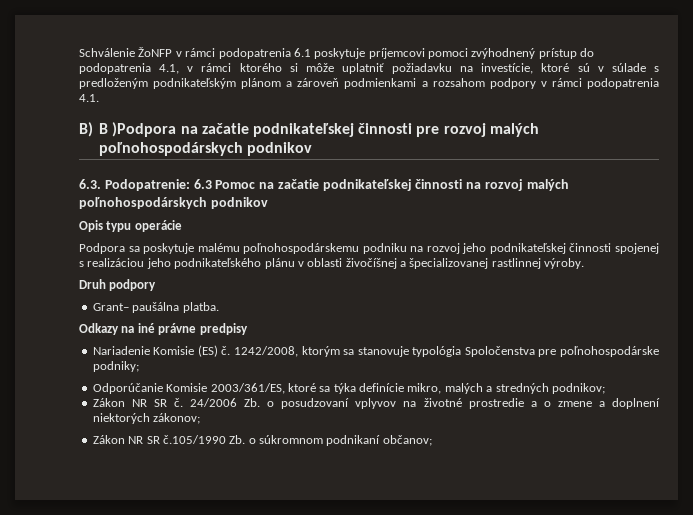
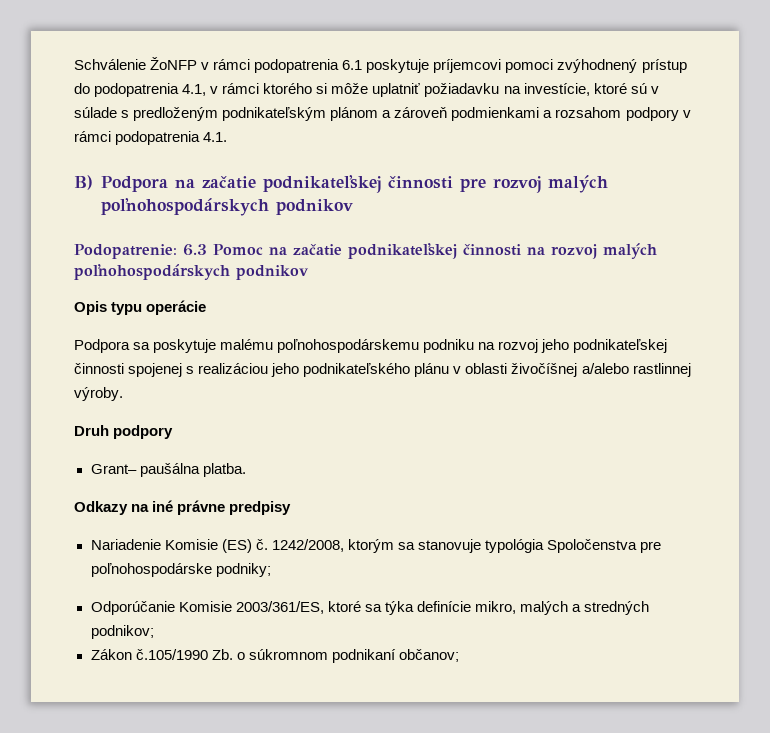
[99,122,177,137] B )Podpora -> [100,176,168,192] Podpora
[79,179,101,189] 6.3. -> (353, 207) none
[400,258,489,269] a špecializovanej -> [581,363,629,374] a/alebo
[131,398,660,409] [92,413,201,424] [92,435,160,444] NR SR č. 24/2006 Zb. o posudzovaní vplyvov na životné prostredie a o zmene a doplnení niektorých zákonov; // Zákon NR SR -> (132, 654) none

